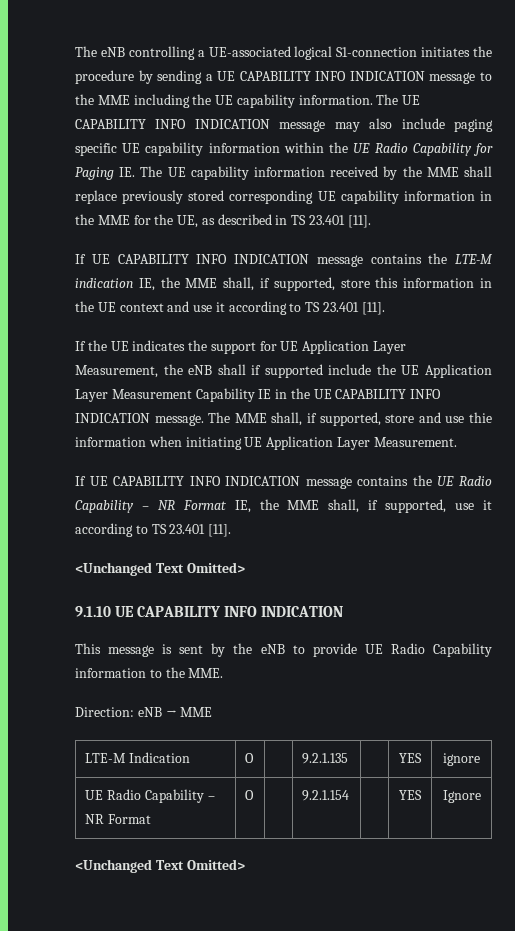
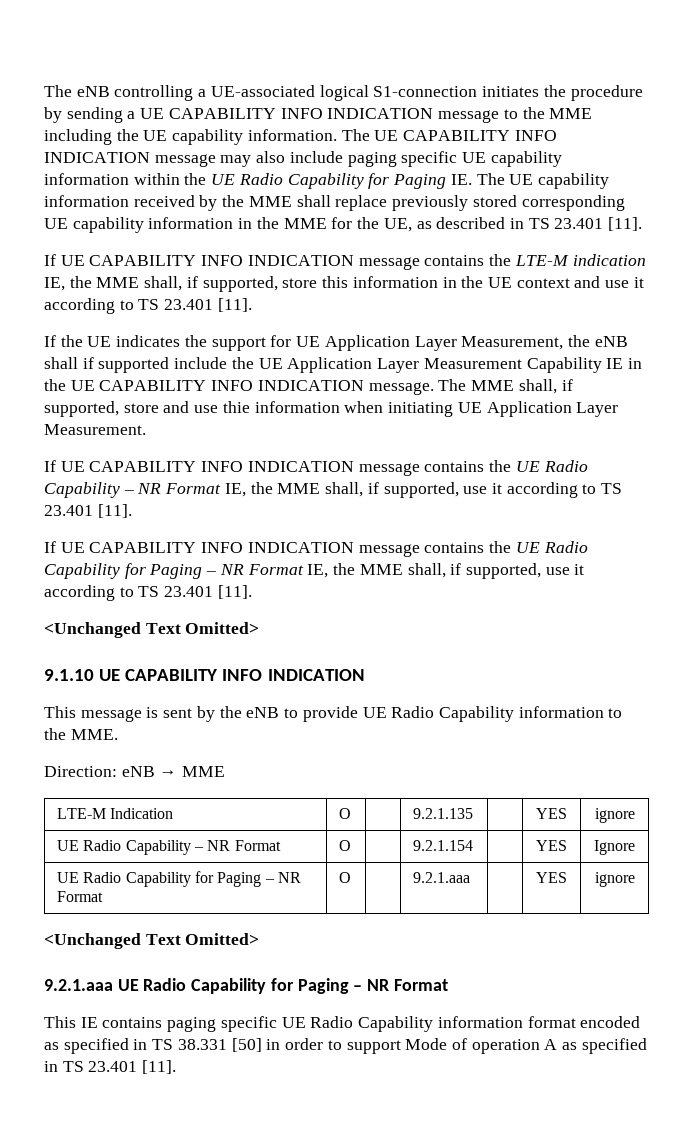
(232, 530) none -> [44,541,588,557] [44,563,585,579] [44,585,252,601] // If UE CAPABILITY INFO INDICATION message contains the UE Radio Capability for Paging – NR Format IE, the MME shall, if supported, use it according to TS 23.401 [11].
[75,859,245,873] // <Unchanged Text Omitted> -> [56,871,301,887] [56,891,103,902] [338,872,351,883] [412,872,470,883] [536,872,567,883] [594,872,635,887] [44,933,260,949] [44,978,448,994] [44,1016,641,1032] [44,1038,647,1054] [44,1060,177,1074] // UE Radio Capability for Paging – NR Format | O | | 9.2.1.aaa | | YES | ignore // <Unchanged Text Omitted> // 9.2.1.aaa UE Radio Capability for Paging – NR Format // This IE contains paging specific UE Radio Capability information format encoded as specified in TS 38.331 [50] in order to support Mode of operation A as specified in TS 23.401 [11].

